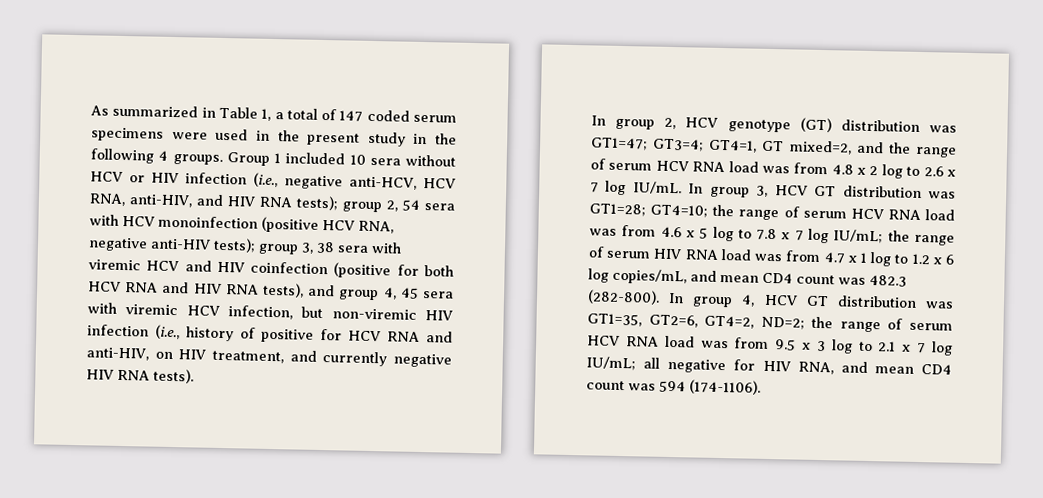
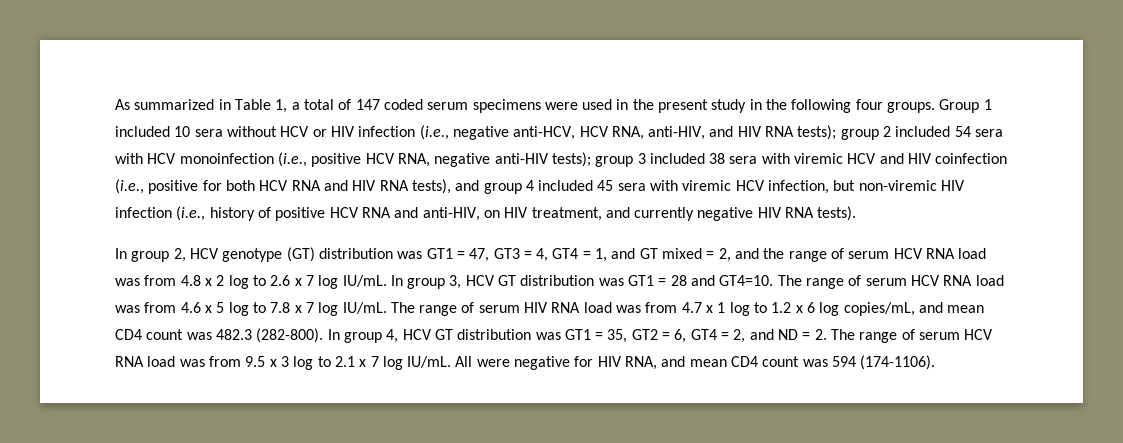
[158,150,169,161] 4 -> [855,99,883,110] four
[386,200,398,212] 2, -> [883,126,951,137] 2 included
[261,216,319,233] (positive -> [277,152,362,167] (i.e., positive
[301,242,314,254] 3, -> [637,153,705,164] 3 included
[333,262,392,279] (positive -> [115,179,199,194] (i.e., positive
[382,287,397,300] 4, -> [525,180,594,191] 4 included
[320,328,342,341] for -> (326, 214) none
[591,137,852,155] GT1=47; GT3=4; GT4=1, GT mixed=2, -> [426,248,731,262] GT1 = 47, GT3 = 4, GT4 = 1, and GT mixed = 2,
[589,203,735,218] GT1=28; GT4=10; the -> [628,275,802,286] GT1 = 28 and GT4=10. The
[833,229,910,244] IU/mL; the -> [342,302,415,314] IU/mL. The
[587,313,834,330] GT1=35, GT2=6, GT4=2, ND=2; the -> [564,329,856,343] GT1 = 35, GT2 = 6, GT4 = 2, and ND = 2. The
[586,356,661,371] IU/mL; all -> [407,356,510,368] IU/mL. All were

